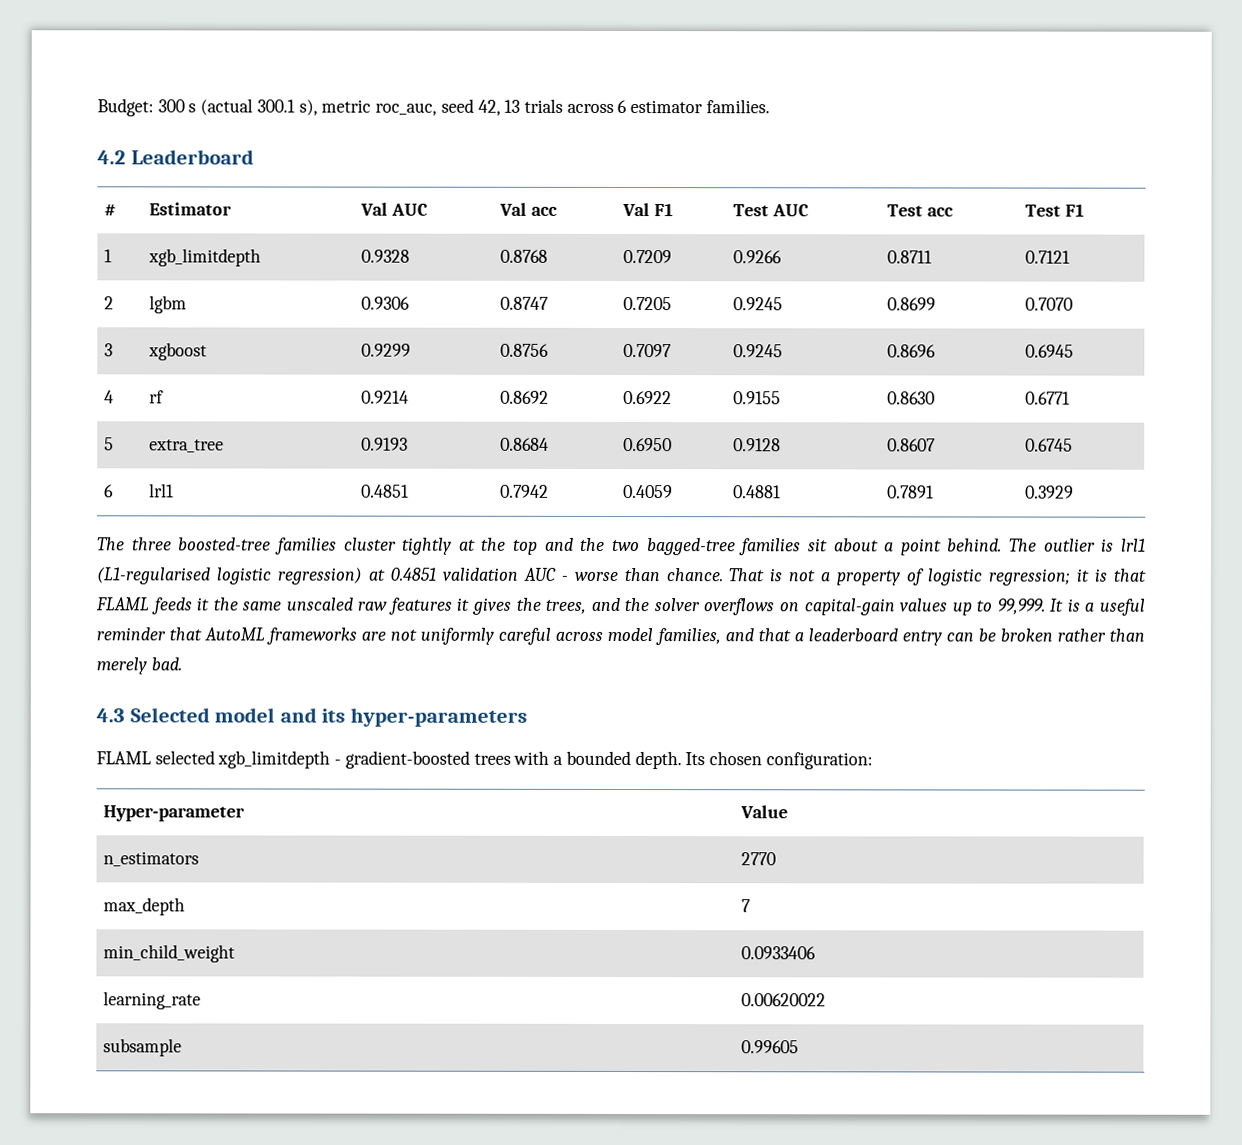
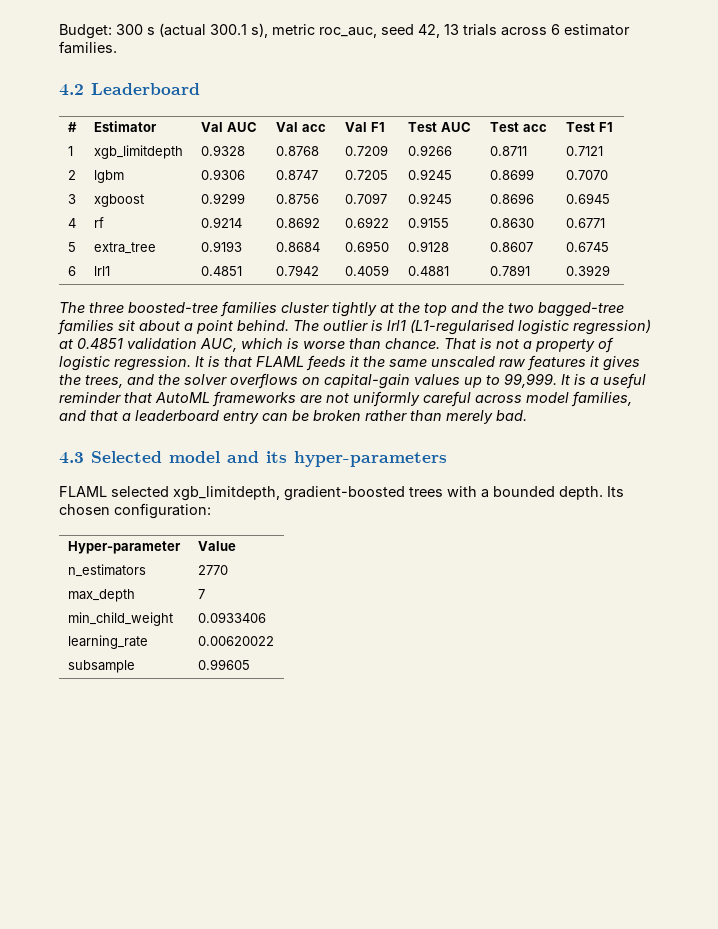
[522,567,568,581] AUC - -> [200,338,299,352] AUC, which is
[988,568,1091,586] regression; it -> [114,356,204,371] regression. It
[217,750,342,769] xgb_limitdepth - -> [173,486,280,501] xgb_limitdepth,

